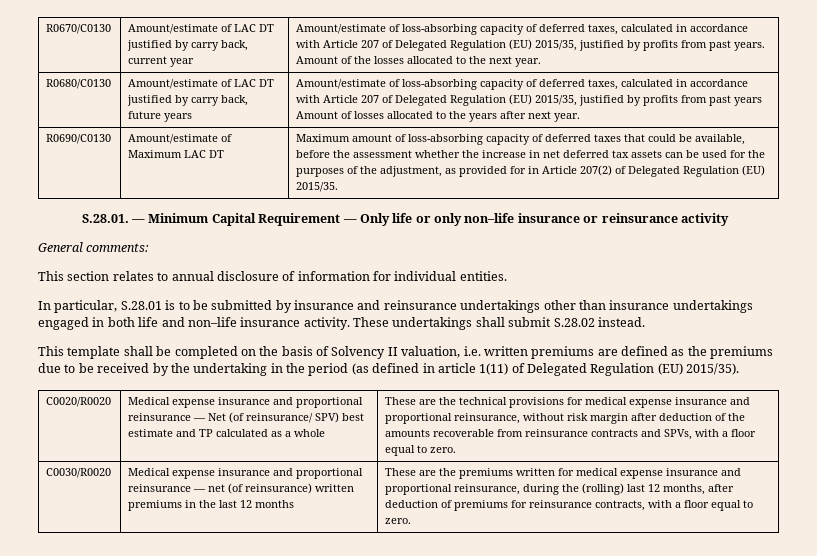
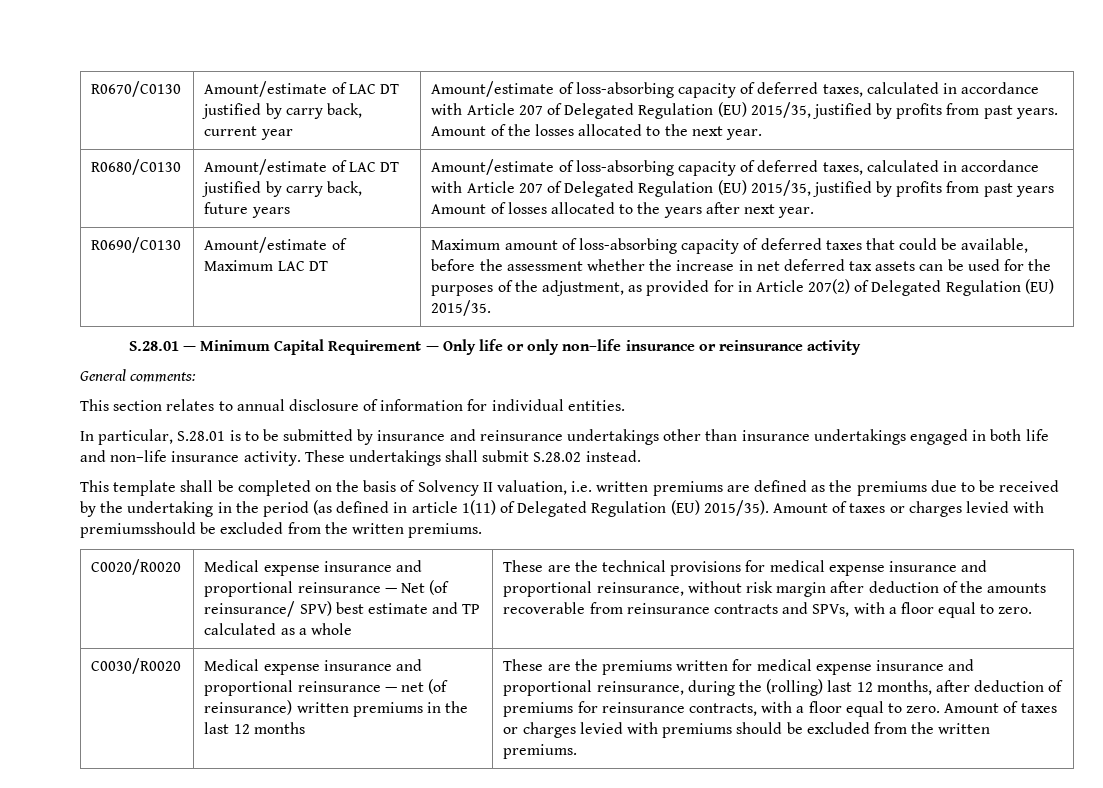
[81,214,129,223] S.28.01. -> [128,341,179,351] S.28.01
(740, 369) none -> [772,501,1045,517] [80,522,483,538] Amount of taxes or charges levied with premiumsshould be excluded from the written premiums.
(412, 521) none -> [944,701,1057,713] [503,722,991,738] [503,744,578,759] Amount of taxes or charges levied with premiums should be excluded from the written premiums.

